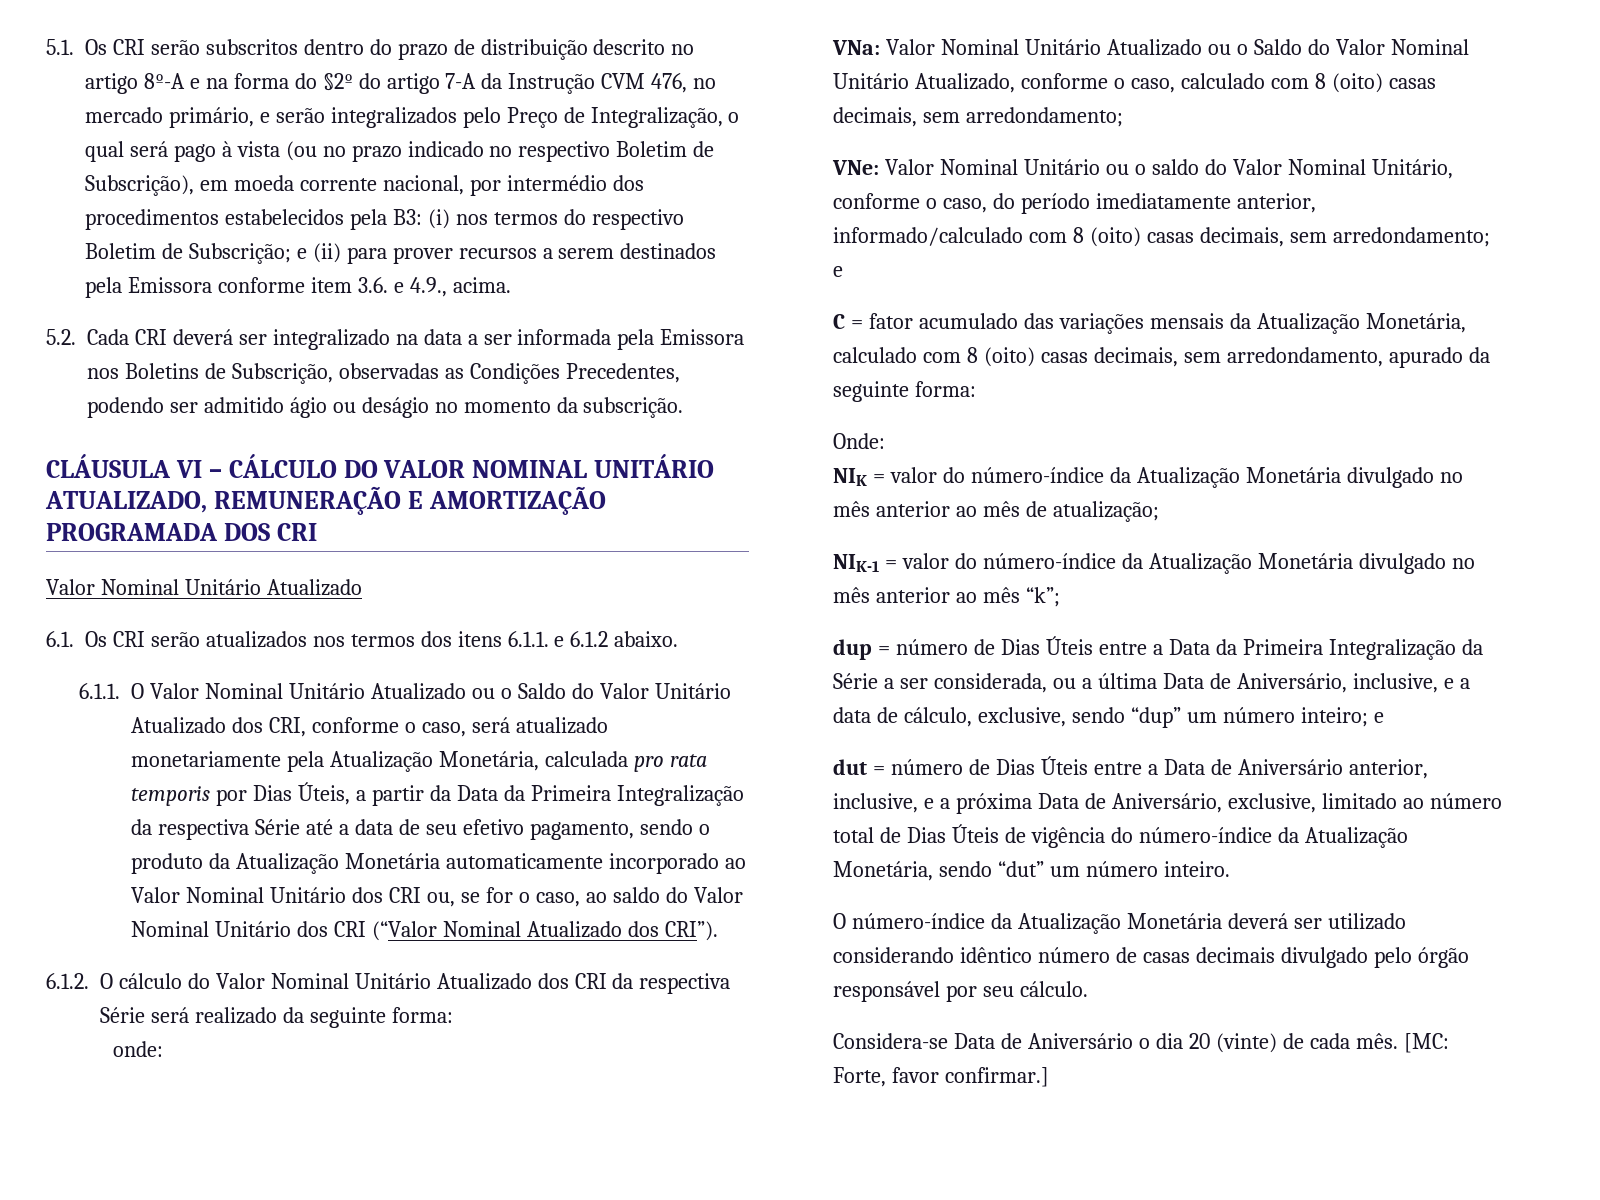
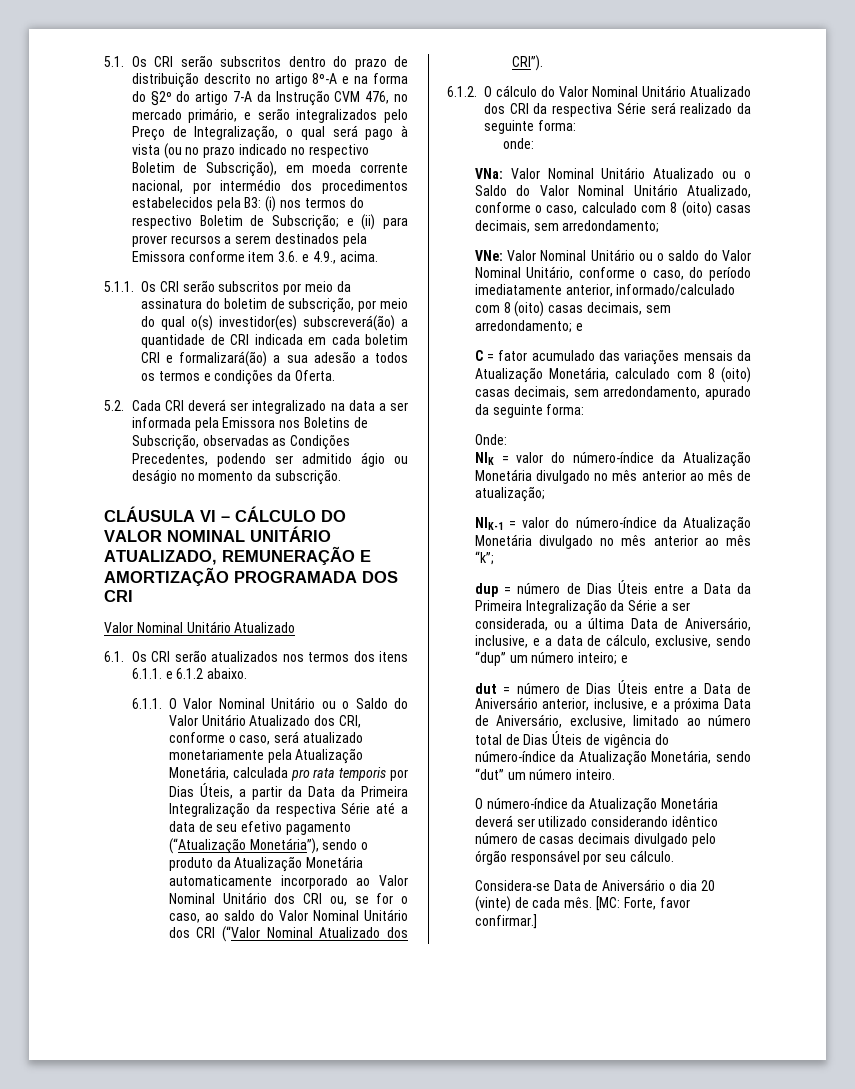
(511, 285) none -> [104,280,351,295] [141,297,408,313] [141,315,408,331] [141,334,408,348] [141,351,408,367] [141,369,335,385] // 5.1.1. Os CRI serão subscritos por meio da assinatura do boletim de subscrição, por meio do qual o(s) investidor(es) subscreverá(ão) a quantidade de CRI indicada em cada boletim CRI e formalizará(ão) a sua adesão a todos os termos e condições da Oferta.
[371,683,467,700] Atualizado -> (316, 703) none
[529,822,634,840] pagamento, -> [285,822,351,835] [168,838,319,854] pagamento (“Atualização Monetária”),

